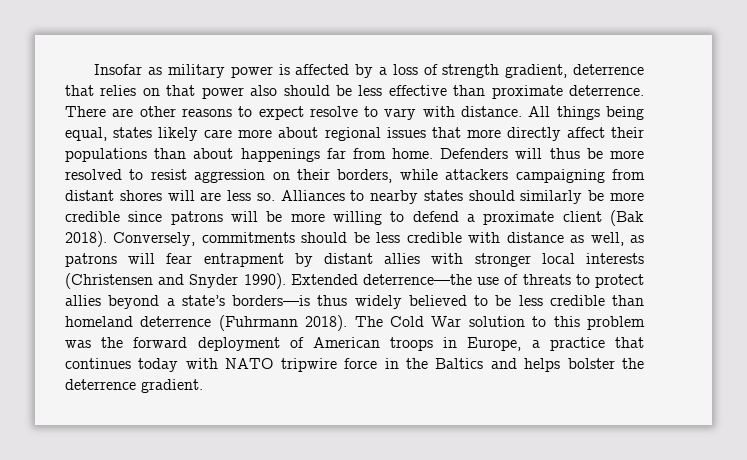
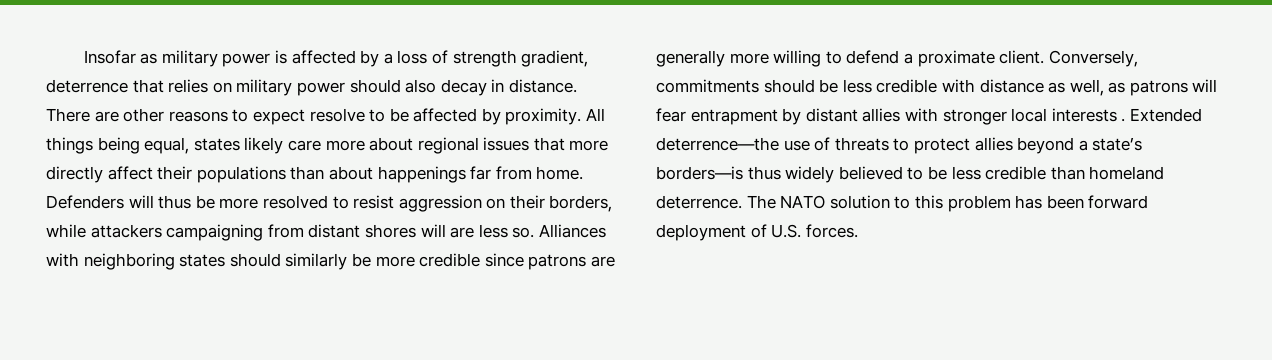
[166,85,645,99] that power also should be less effective than proximate deterrence. -> [236,79,577,96] military power should also decay in distance.
[384,106,523,120] vary with distance. -> [389,108,582,125] be affected by proximity.
[350,190,419,204] to nearby -> [46,253,175,270] with neighboring
[231,211,283,222] will be -> [590,256,615,267] [656,50,725,67] are generally
[562,210,644,226] [65,231,107,247] client (Bak 2018). -> [999,50,1045,64] client.
[65,273,286,289] (Christensen and Snyder 1990). -> [1121,118,1126,122] .
[140,315,462,331] deterrence (Fuhrmann 2018). The Cold War -> [656,195,826,209] deterrence. The NATO
[65,337,124,348] was the -> [1015,195,1084,209] has been
[312,337,644,351] [65,358,645,372] [65,379,203,393] American troops in Europe, a practice that continues today with NATO tripwire force in the Baltics and helps bolster the deterrence gradient. -> [771,224,858,238] U.S. forces.

